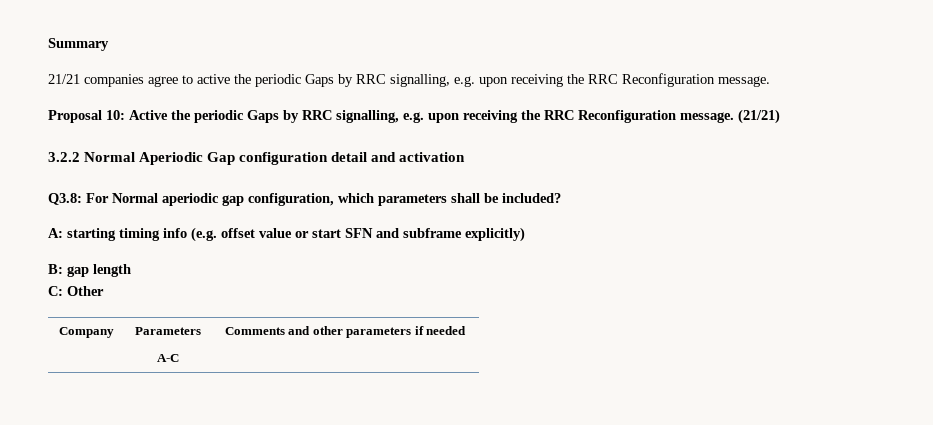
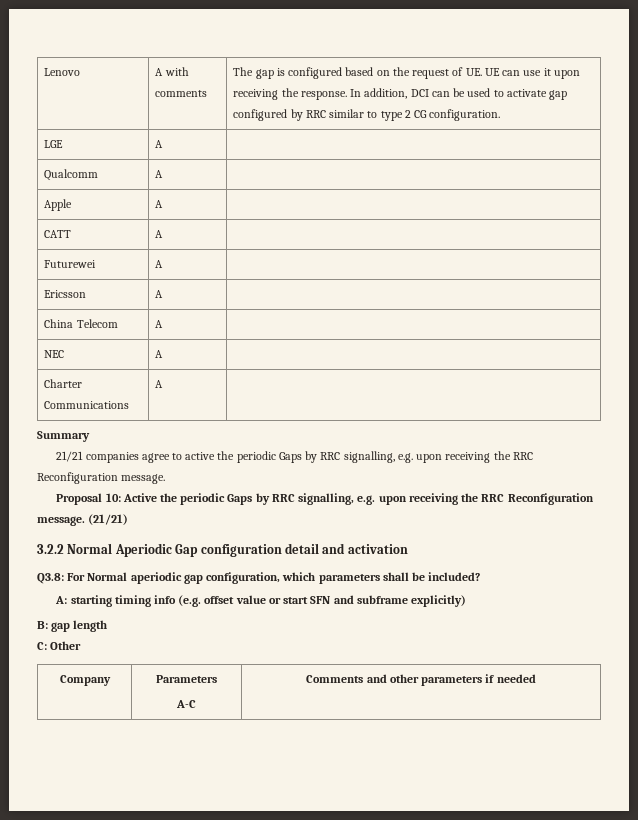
(48, 44) none -> [44,68,81,76] [155,67,189,76] [155,90,208,97] [233,67,580,79] [233,88,568,100] [233,109,501,121] [44,140,64,148] [155,140,164,148] [44,169,99,181] [155,170,164,178] [44,199,73,211] [155,200,164,208] [44,230,72,238] [155,230,164,238] [44,260,97,268] [155,260,164,268] [44,290,87,298] [155,290,164,298] [44,319,118,328] [155,320,164,328] [44,350,65,358] [155,350,164,358] [44,379,83,388] [44,401,130,409] [155,380,164,388] Lenovo | A with comments | The gap is configured based on the request of UE. UE can use it upon receiving the response. In addition, DCI can be used to activate gap configured by RRC similar to type 2 CG configuration. // LGE | A | // Qualcomm | A | // Apple | A | // CATT | A | // Futurewei | A | // Ericsson | A | // China Telecom | A | // NEC | A | // Charter Communications | A | //

